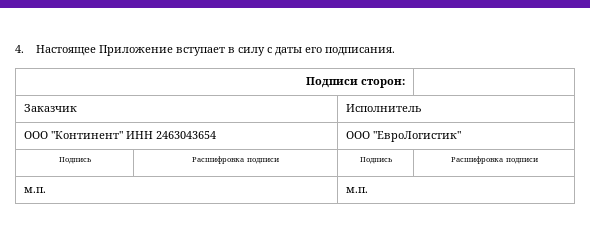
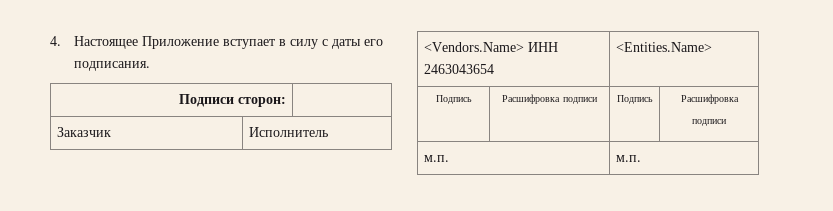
[23,131,123,139] ООО "Континент" -> [423,42,524,52] <Vendors.Name>
[345,131,461,142] ООО "ЕвроЛогистик" -> [615,42,712,52] <Entities.Name>

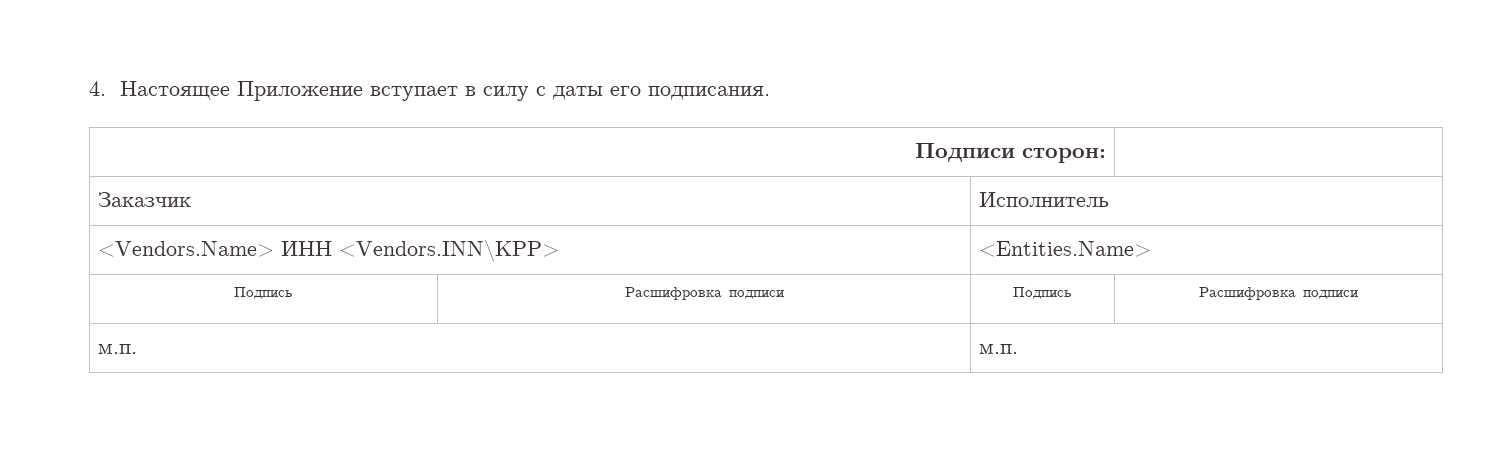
[423,64,494,74] 2463043654 -> [339,239,560,262] <Vendors.INN\KPP>

